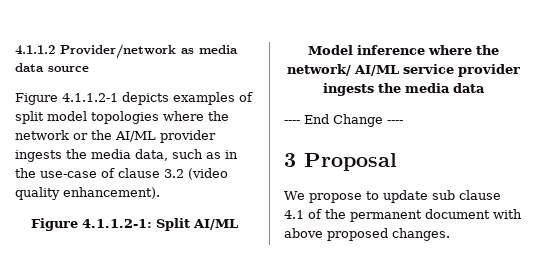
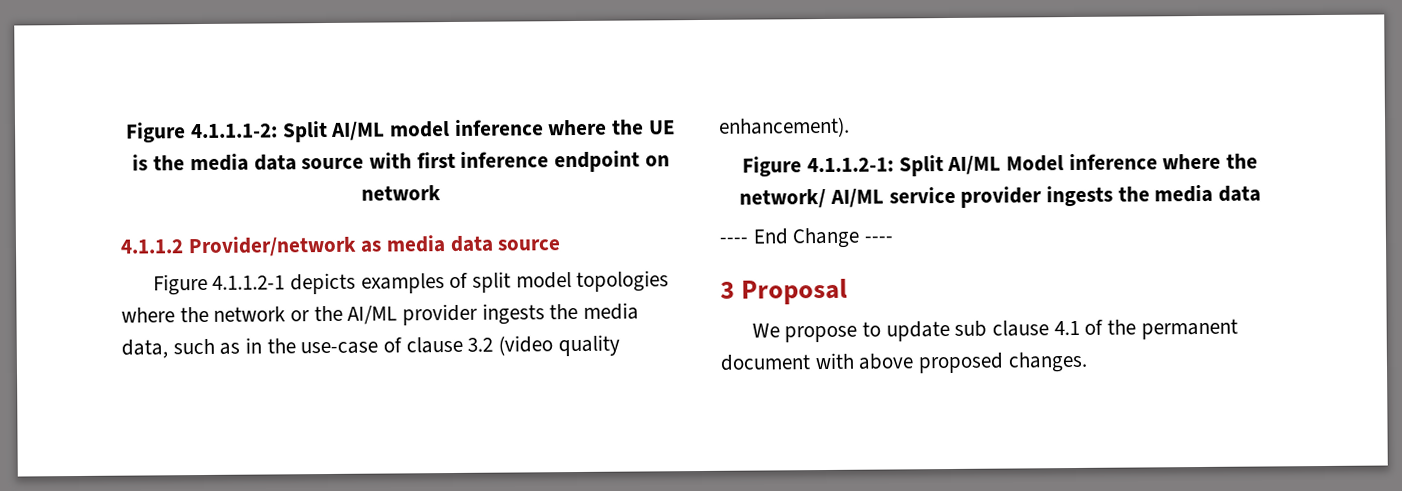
(15, 50) none -> [125,119,676,143] [132,150,670,173] [361,185,441,201] Figure 4.1.1.1-2: Split AI/ML model inference where the UE is the media data source with first inference endpoint on network //

